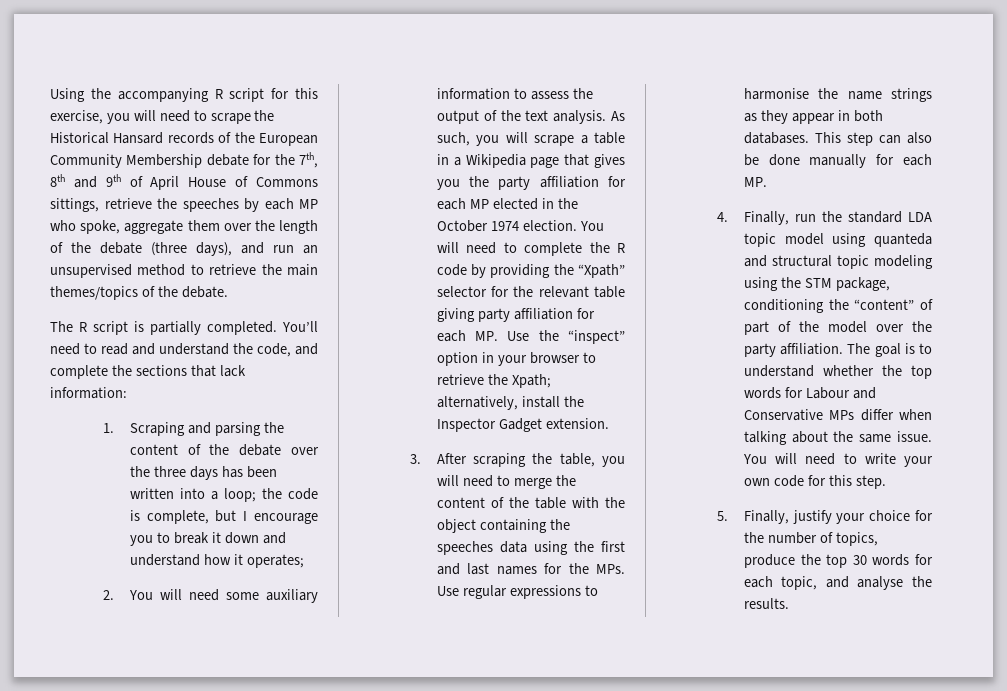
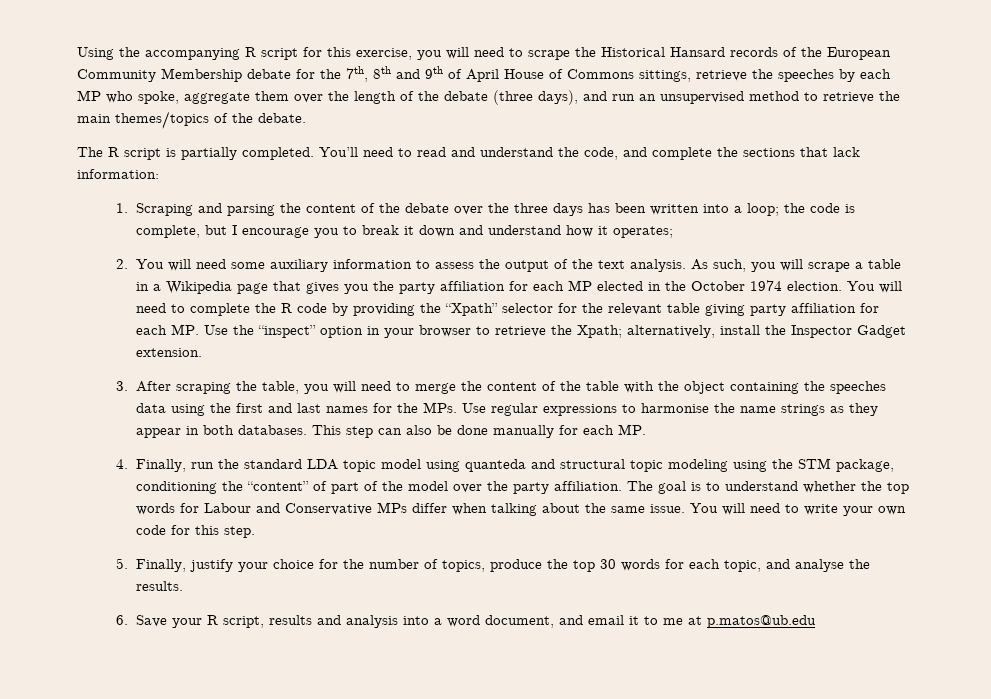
(789, 603) none -> [116,615,817,628] // 6. Save your R script, results and analysis into a word document, and email it to me at p.matos@ub.edu

